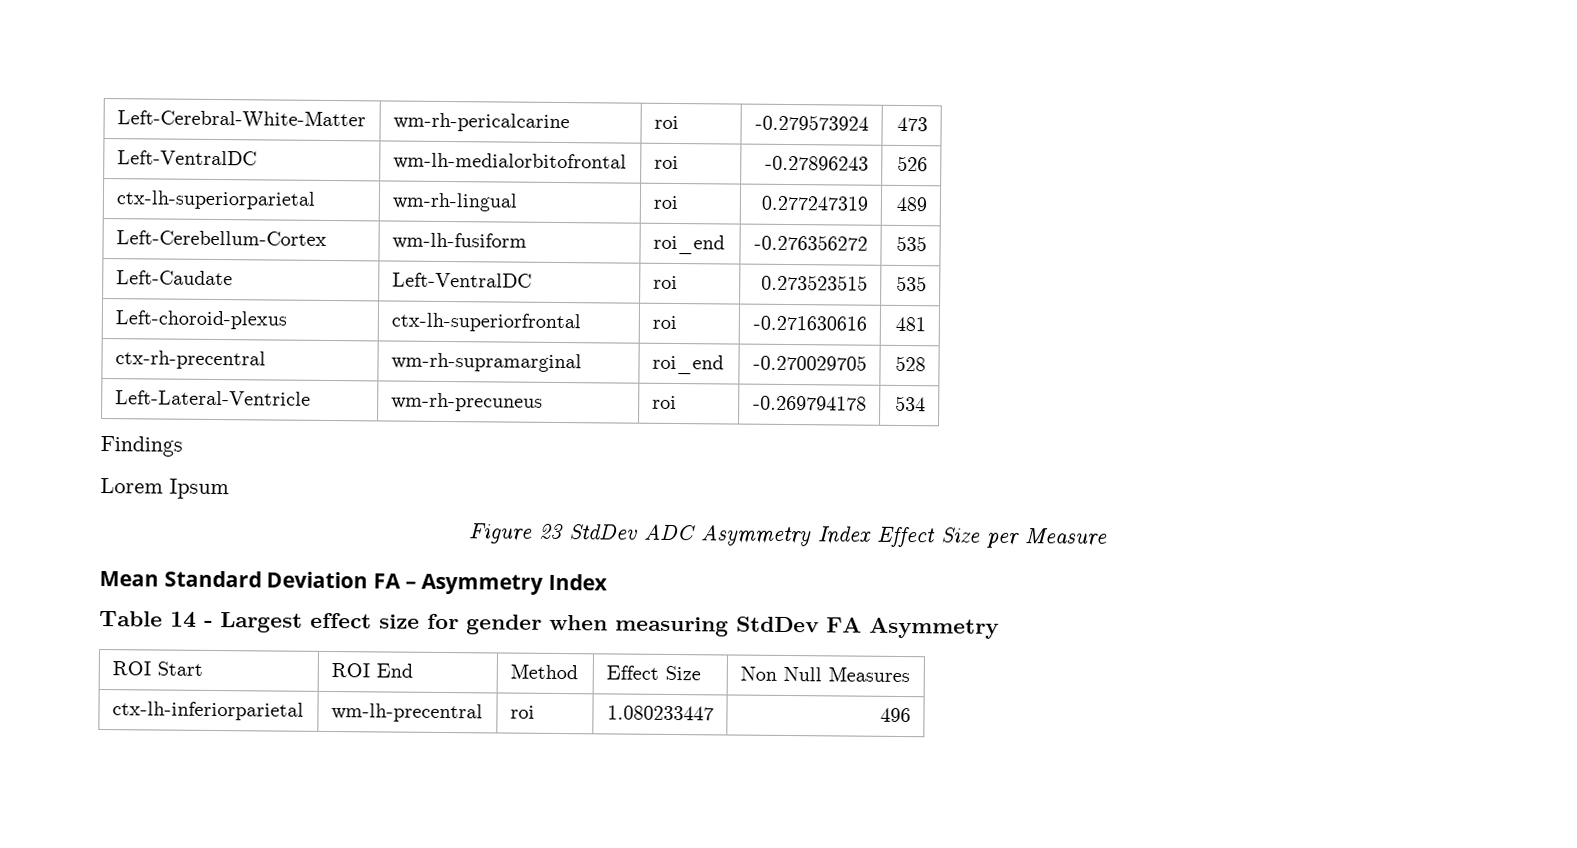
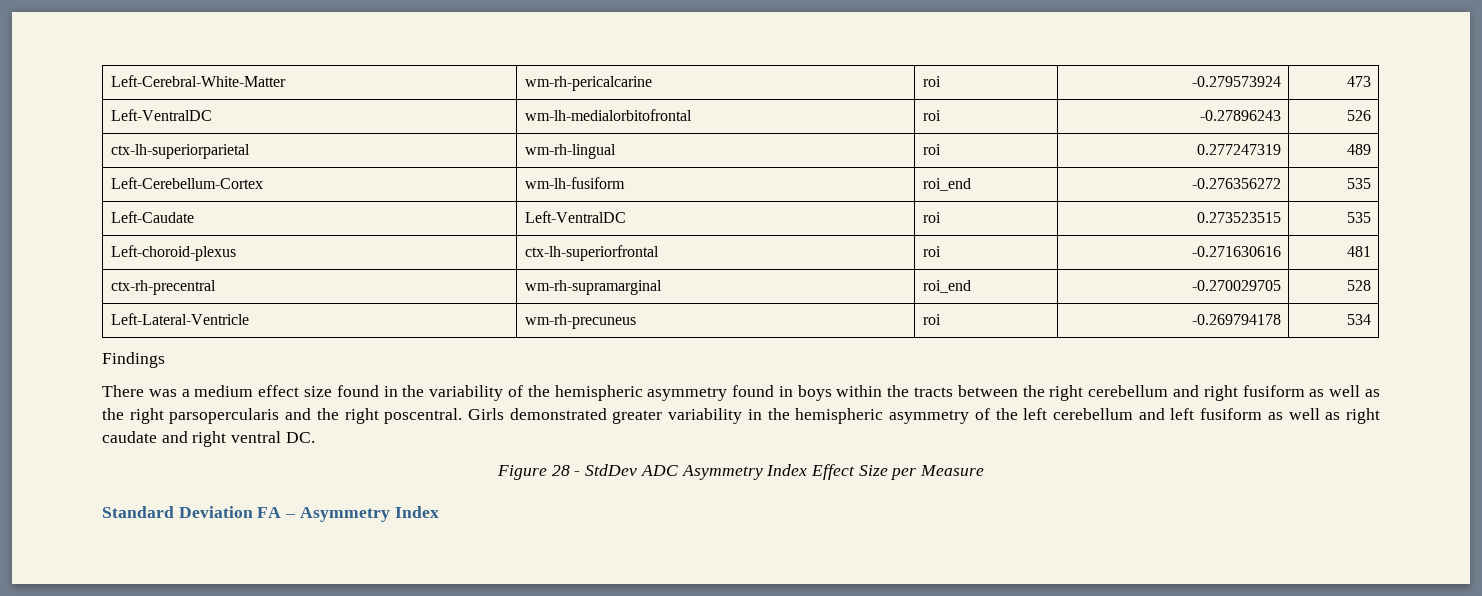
[100,477,229,500] Lorem Ipsum -> [102,385,1380,401] [102,408,1381,424] [102,431,315,447] There was a medium effect size found in the variability of the hemispheric asymmetry found in boys within the tracts between the right cerebellum and right fusiform as well as the right parsopercularis and the right poscentral. Girls demonstrated greater variability in the hemispheric asymmetry of the left cerebellum and left fusiform as well as right caudate and right ventral DC.
[538,523,564,540] 23 -> [551,465,581,476] 28 -
[99,570,159,587] Mean -> (985, 470) none
[99,610,999,639] [111,661,203,676] [330,663,413,678] [509,663,578,680] [605,665,701,681] [739,666,910,683] [111,701,304,721] [330,703,483,723] [509,705,535,719] [607,705,715,721] [880,707,912,723] // Table 14 - Largest effect size for gender when measuring StdDev FA Asymmetry // ROI Start | ROI End | Method | Effect Size | Non Null Measures // ctx-lh-inferiorparietal | wm-lh-precentral | roi | 1.080233447 | 496 -> (439, 512) none

